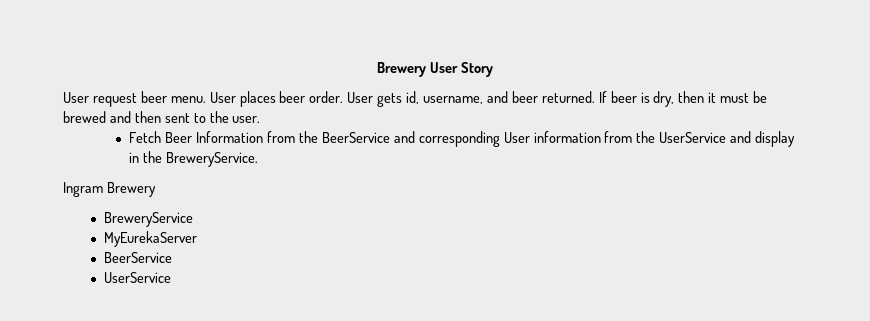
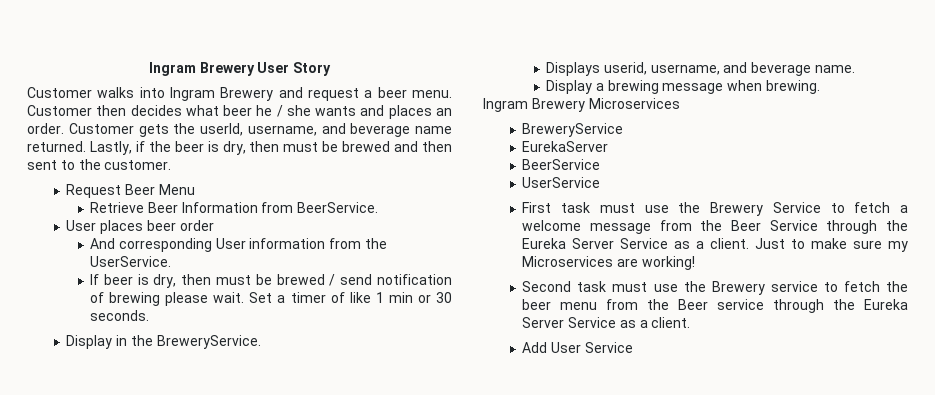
(377, 69) none -> [148,62,196,76] Ingram
[63,91,717,107] User request beer menu. User places beer order. User gets id, username, and beer returned. If beer is dry, then it -> [27,87,452,101] [27,105,452,119] [27,123,452,137] [27,141,280,155] Customer walks into Ingram Brewery and request a beer menu. Customer then decides what beer he / she wants and places an order. Customer gets the userId, username, and beverage name returned. Lastly, if the beer is dry, then
[232,116,261,123] [129,131,415,143] user. // Fetch Beer Information from the BeerService and -> [104,160,172,170] [66,184,195,198] [90,202,379,213] [66,220,214,234] [90,238,116,249] customer. // Request Beer Menu // Retrieve Beer Information from BeerService. // User places beer order // And
[659,131,796,147] [129,151,259,167] [63,182,156,197] UserService and display in the BreweryService. // Ingram Brewery -> [90,256,172,267] [90,274,452,288] [90,292,452,306] [90,310,150,321] [66,335,261,349] [546,62,856,76] [546,80,821,94] [483,98,680,112] UserService. // If beer is dry, then must be brewed / send notification of brewing please wait. Set a timer of like 1 min or 30 seconds. // Display in the BreweryService. // Displays userid, username, and beverage name. // Display a brewing message when brewing. // Ingram Brewery Microservices
[104,231,198,247] MyEurekaServer -> [522,141,609,152] EurekaServer
(172, 277) none -> [522,202,908,216] [522,220,908,234] [522,238,908,252] [522,256,695,270] [522,281,908,295] [522,299,908,313] [522,317,691,328] [522,342,633,353] // First task must use the Brewery Service to fetch a welcome message from the Beer Service through the Eureka Server Service as a client. Just to make sure my Microservices are working! // Second task must use the Brewery service to fetch the beer menu from the Beer service through the Eureka Server Service as a client. // Add User Service

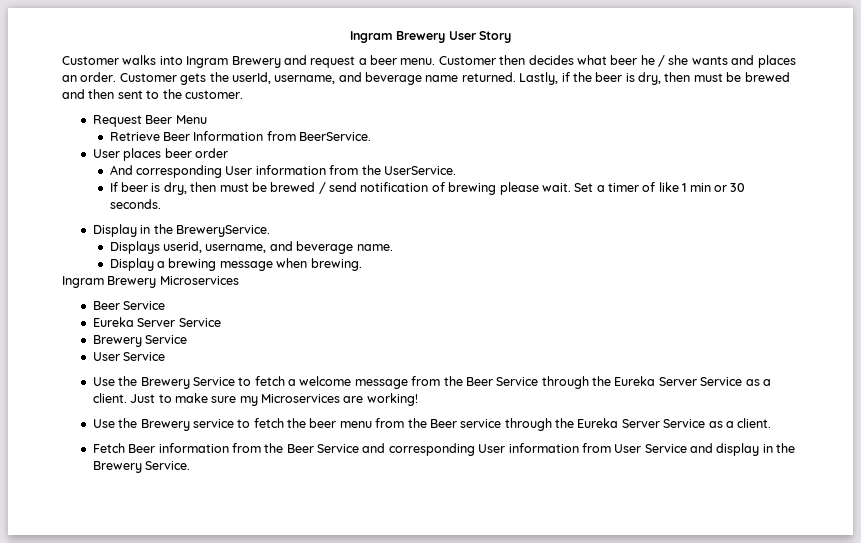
[522,123,624,137] [522,141,609,152] [522,159,601,170] [522,177,601,188] [522,202,669,213] BreweryService // EurekaServer // BeerService // UserService // First task must use -> [92,301,166,310] [92,317,221,327] [92,335,188,347] [92,352,166,361] [92,377,115,386] Beer Service // Eureka Server Service // Brewery Service // User Service // Use
[522,281,678,292] Second task must use -> [92,419,115,428] Use
[522,342,633,353] Add User Service -> [92,443,796,456] [92,461,191,473] Fetch Beer information from the Beer Service and corresponding User information from User Service and display in the Brewery Service.

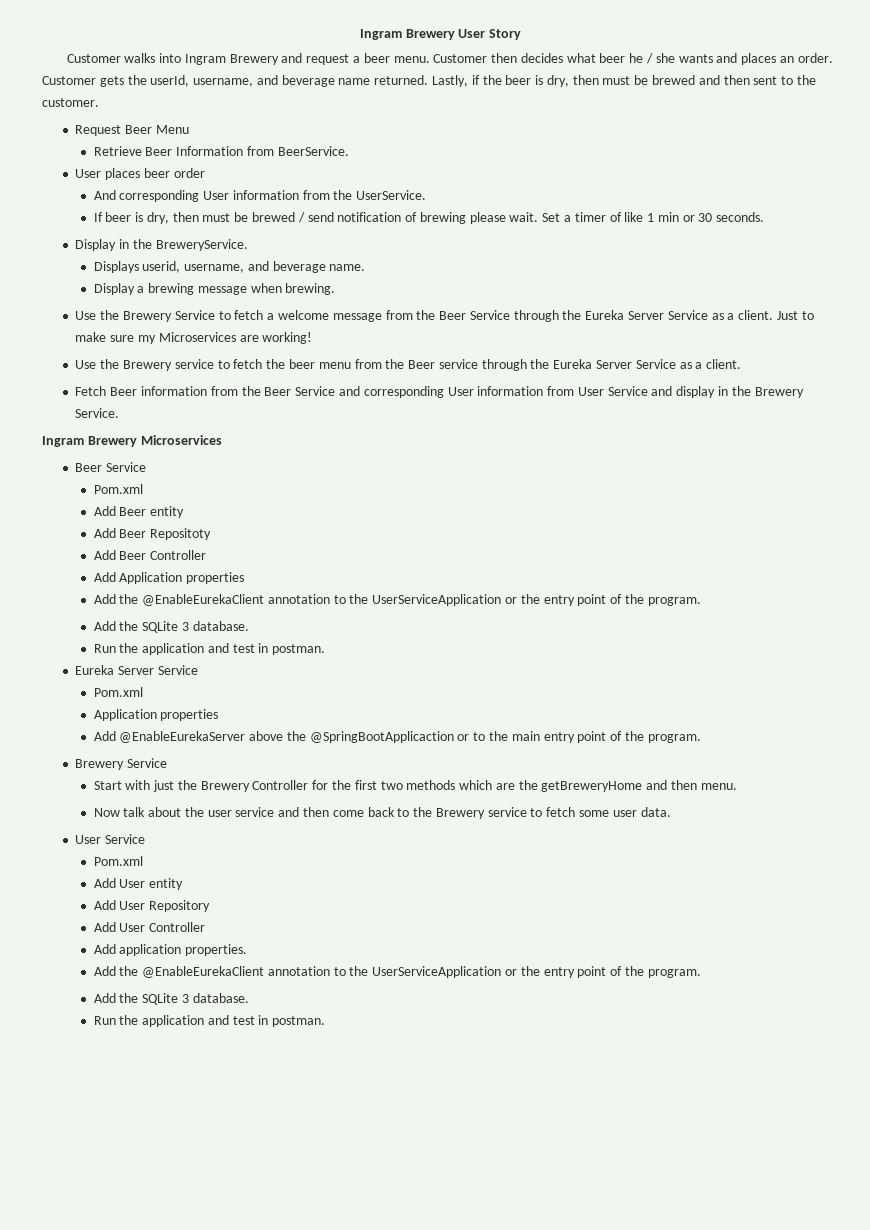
[62,276,239,288] [92,301,166,310] [92,317,221,327] [92,335,188,347] [92,352,166,361] // Ingram Brewery Microservices // Beer Service // Eureka Server Service // Brewery Service // User Service -> (336, 289) none
(191, 465) none -> [42,435,222,447] [75,462,147,472] [93,484,143,494] [93,506,185,518] [93,528,212,540] [93,550,207,560] [93,572,245,584] [93,594,701,606] [93,621,249,633] [93,643,326,655] [75,665,199,675] [93,687,143,697] [93,709,219,721] [93,731,701,743] [75,758,168,770] [93,780,737,792] [93,807,671,819] [75,834,146,844] [93,856,143,866] [93,878,184,890] [93,900,211,912] [93,922,206,932] [93,944,248,956] [93,966,701,978] [93,993,249,1005] [93,1015,326,1027] // Ingram Brewery Microservices // Beer Service // Pom.xml // Add Beer entity // Add Beer Repositoty // Add Beer Controller // Add Application properties // Add the @EnableEurekaClient annotation to the UserServiceApplication or the entry point of the program. // Add the SQLite 3 database. // Run the application and test in postman. // Eureka Server Service // Pom.xml // Application properties // Add @EnableEurekaServer above the @SpringBootApplicaction or to the main entry point of the program. // Brewery Service // Start with just the Brewery Controller for the first two methods which are the getBreweryHome and then menu. // Now talk about the user service and then come back to the Brewery service to fetch some user data. // User Service // Pom.xml // Add User entity // Add User Repository // Add User Controller // Add application properties. // Add the @EnableEurekaClient annotation to the UserServiceApplication or the entry point of the program. // Add the SQLite 3 database. // Run the application and test in postman.

